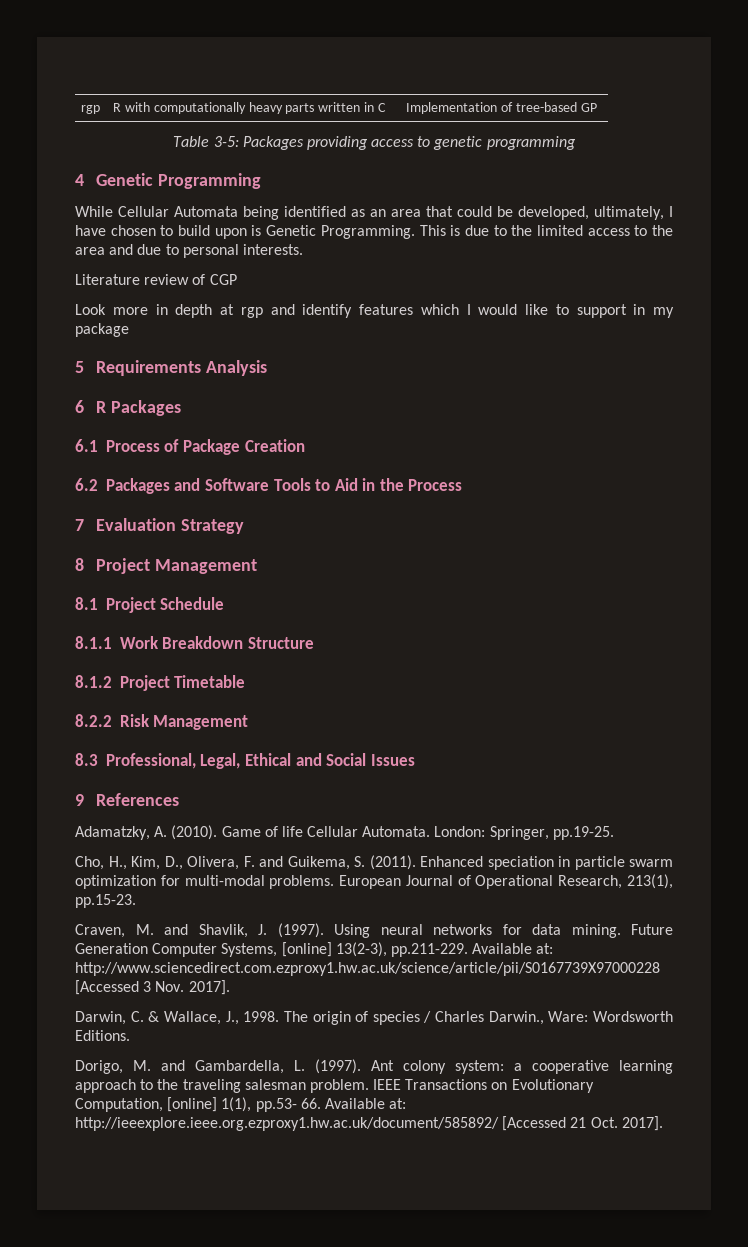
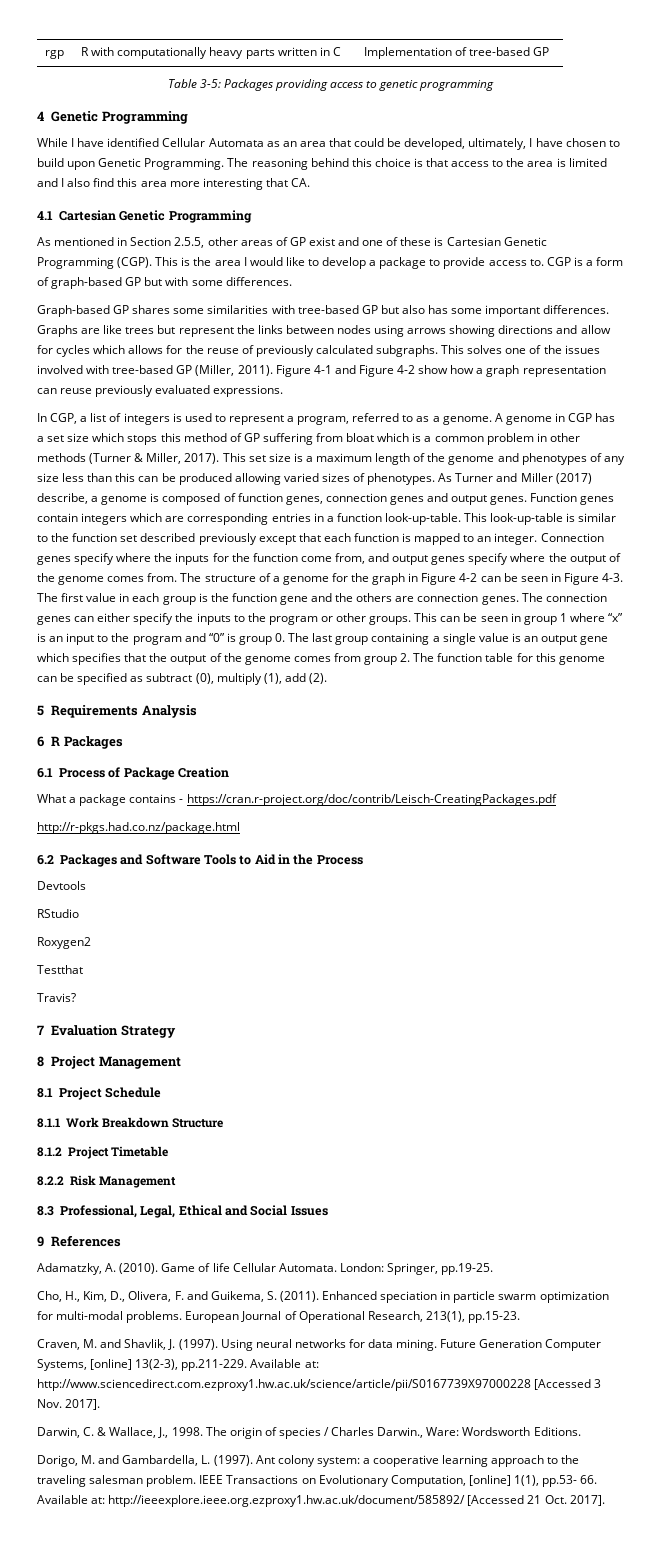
[118,206,346,220] Cellular Automata being identified -> [71,138,264,147] I have identified Cellular Automata
[251,225,262,236] is -> (96, 165) none
[419,225,673,236] [75,244,303,258] [75,274,237,285] [75,304,674,318] [75,323,129,337] This is due to the limited access to the area and due to personal interests. // Literature review of CGP // Look more in depth at rgp and identify features which I would like to support in my package -> [227,158,607,170] [37,178,310,190] [37,210,252,223] [37,237,547,248] [37,257,624,269] [37,277,292,289] [37,305,610,317] [37,325,611,337] [37,345,600,357] [37,365,606,377] [37,385,284,397] [37,413,616,425] [37,433,580,445] [37,453,625,465] [37,473,592,485] [37,493,615,505] [37,513,617,525] [37,533,604,545] [37,553,621,565] [37,573,624,585] [37,593,607,605] [37,613,624,625] [37,633,609,645] [37,653,605,665] [37,673,327,685] The reasoning behind this choice is that access to the area is limited and I also find this area more interesting that CA. // 4.1 Cartesian Genetic Programming // As mentioned in Section 2.5.5, other areas of GP exist and one of these is Cartesian Genetic Programming (CGP). This is the area I would like to develop a package to provide access to. CGP is a form of graph-based GP but with some differences. // Graph-based GP shares some similarities with tree-based GP but also has some important differences. Graphs are like trees but represent the links between nodes using arrows showing directions and allow for cycles which allows for the reuse of previously calculated subgraphs. This solves one of the issues involved with tree-based GP (Miller, 2011). Figure 4-1 and Figure 4-2 show how a graph representation can reuse previously evaluated expressions. // In CGP, a list of integers is used to represent a program, referred to as a genome. A genome in CGP has a set size which stops this method of GP suffering from bloat which is a common problem in other methods (Turner & Miller, 2017). This set size is a maximum length of the genome and phenotypes of any size less than this can be produced allowing varied sizes of phenotypes. As Turner and Miller (2017) describe, a genome is composed of function genes, connection genes and output genes. Function genes contain integers which are corresponding entries in a function look-up-table. This look-up-table is similar to the function set described previously except that each function is mapped to an integer. Connection genes specify where the inputs for the function come from, and output genes specify where the output of the genome comes from. The structure of a genome for the graph in Figure 4-2 can be seen in Figure 4-3. The first value in each group is the function gene and the others are connection genes. The connection genes can either specify the inputs to the program or other groups. This can be seen in group 1 where “x” is an input to the program and “0” is group 0. The last group containing a single value is an output gene which specifies that the output of the genome comes from group 2. The function table for this genome can be specified as subtract (0), multiply (1), add (2).
(305, 445) none -> [37,794,557,806] [37,822,240,834] // What a package contains - https://cran.r-project.org/doc/contrib/Leisch-CreatingPackages.pdf // http://r-pkgs.had.co.nz/package.html
(463, 485) none -> [37,881,86,890] [37,909,79,918] [37,937,91,949] [37,965,83,974] [37,993,76,1002] // Devtools // RStudio // Roxygen2 // Testthat // Travis?

